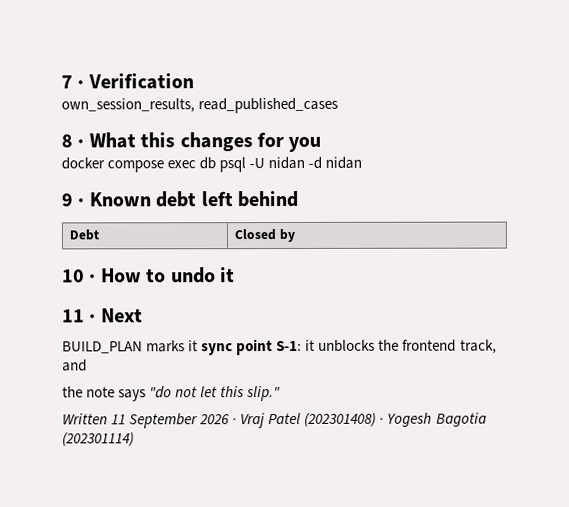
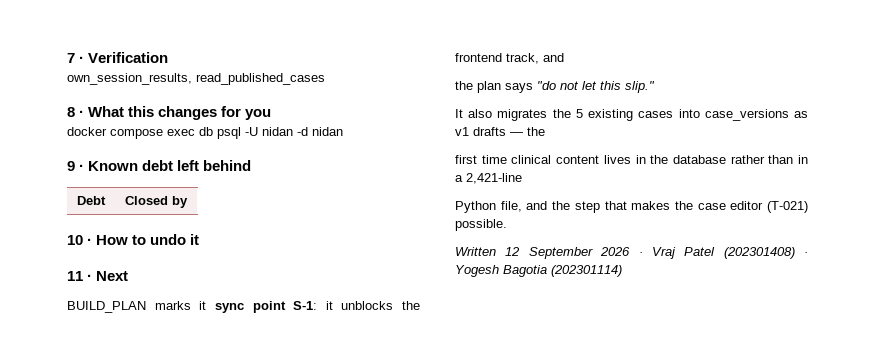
[86,386,116,398] note -> [477,81,501,93] plan
(282, 394) none -> [455,109,808,121] [455,127,545,136] [455,155,808,164] [455,173,522,184] [455,201,808,213] [455,219,507,231] // It also migrates the 5 existing cases into case_versions as v1 drafts — the // first time clinical content lives in the database rather than in a 2,421-line // Python file, and the step that makes the case editor (T-021) possible.
[111,414,127,425] 11 -> [505,247,521,256] 12

